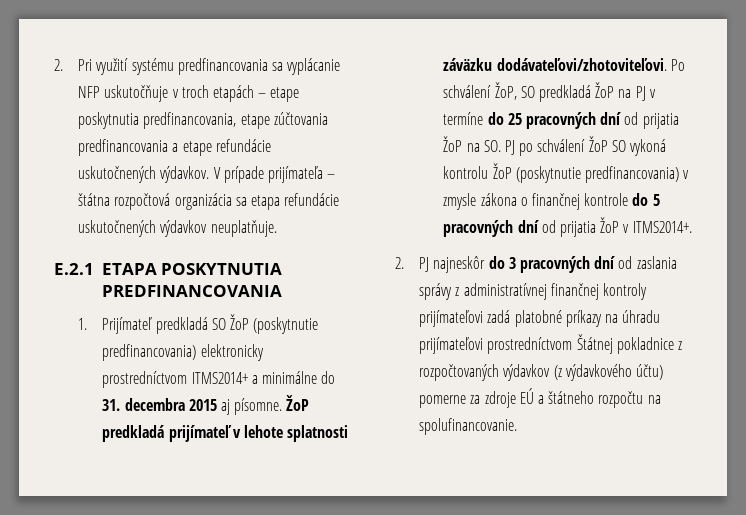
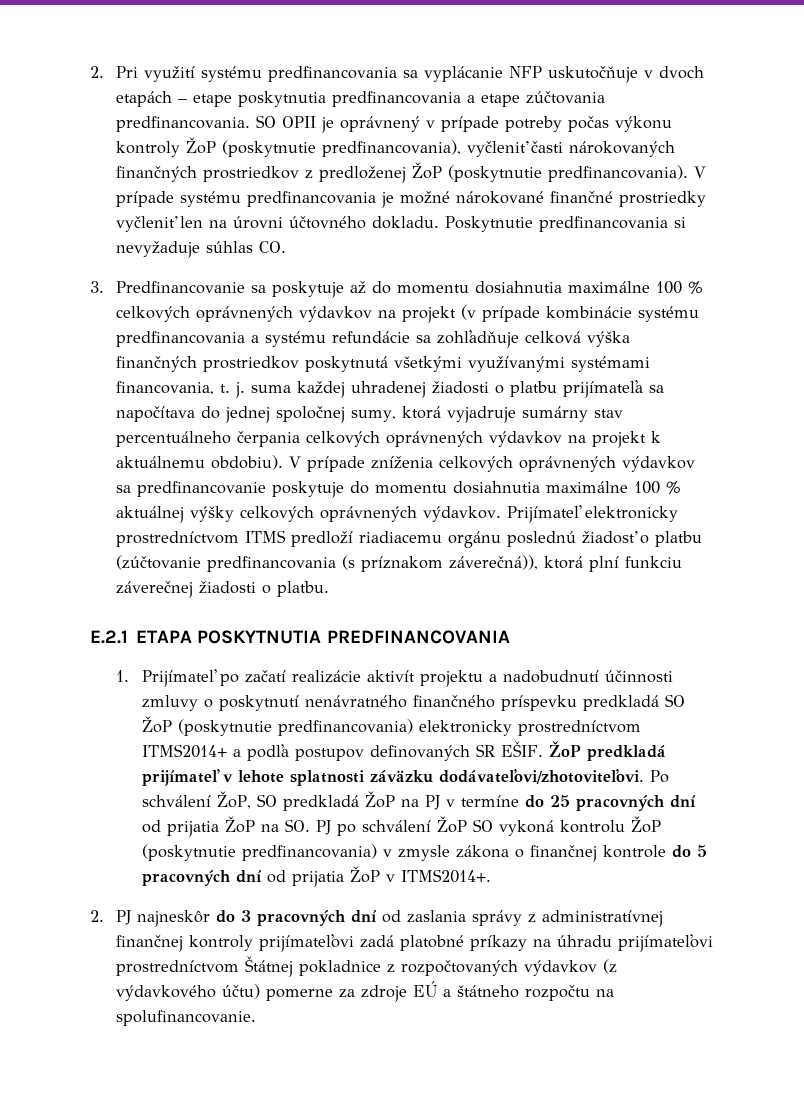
[181,85,209,98] troch -> [659,66,705,79] dvoch
[143,112,328,129] [78,139,271,156] [78,166,336,183] [78,193,340,210] [78,220,277,237] predfinancovania, etape zúčtovania predfinancovania a etape refundácie uskutočnených výdavkov. V prípade prijímateľa – štátna rozpočtová organizácia sa etapa refundácie uskutočnených výdavkov neuplatňuje. -> [332,91,606,107] [116,115,673,133] [116,137,676,157] [116,162,707,183] [116,191,707,208] [116,216,687,232] [116,241,287,258] [90,281,704,298] [116,305,700,323] [116,330,631,348] [116,356,651,372] [116,380,665,398] [116,406,624,423] [116,431,662,448] [116,455,696,472] [116,481,682,498] [116,505,679,523] [116,530,703,548] [116,555,683,572] [116,581,330,598] predfinancovania a etape zúčtovania predfinancovania. SO OPII je oprávnený v prípade potreby počas výkonu kontroly ŽoP (poskytnutie predfinancovania), vyčleniť časti nárokovaných finančných prostriedkov z predloženej ŽoP (poskytnutie predfinancovania). V prípade systému predfinancovania je možné nárokované finančné prostriedky vyčleniť len na úrovni účtovného dokladu. Poskytnutie predfinancovania si nevyžaduje súhlas CO. // 3. Predfinancovanie sa poskytuje až do momentu dosiahnutia maximálne 100 % celkových oprávnených výdavkov na projekt (v prípade kombinácie systému predfinancovania a systému refundácie sa zohľadňuje celková výška finančných prostriedkov poskytnutá všetkými využívanými systémami financovania, t. j. suma každej uhradenej žiadosti o platbu prijímateľa sa napočítava do jednej spoločnej sumy, ktorá vyjadruje sumárny stav percentuálneho čerpania celkových oprávnených výdavkov na projekt k aktuálnemu obdobiu). V prípade zníženia celkových oprávnených výdavkov sa predfinancovanie poskytuje do momentu dosiahnutia maximálne 100 % aktuálnej výšky celkových oprávnených výdavkov. Prijímateľ elektronicky prostredníctvom ITMS predloží riadiacemu orgánu poslednú žiadosť o platbu (zúčtovanie predfinancovania (s príznakom záverečná)), ktorá plní funkciu záverečnej žiadosti o platbu.
(153, 325) none -> [220,670,674,687] [142,695,578,711] po začatí realizácie aktivít projektu a nadobudnutí účinnosti zmluvy o poskytnutí nenávratného finančného príspevku
[261,371,336,384] [102,398,283,415] minimálne do 31. decembra 2015 aj písomne. -> [247,741,544,761] podľa postupov definovaných SR EŠIF.

